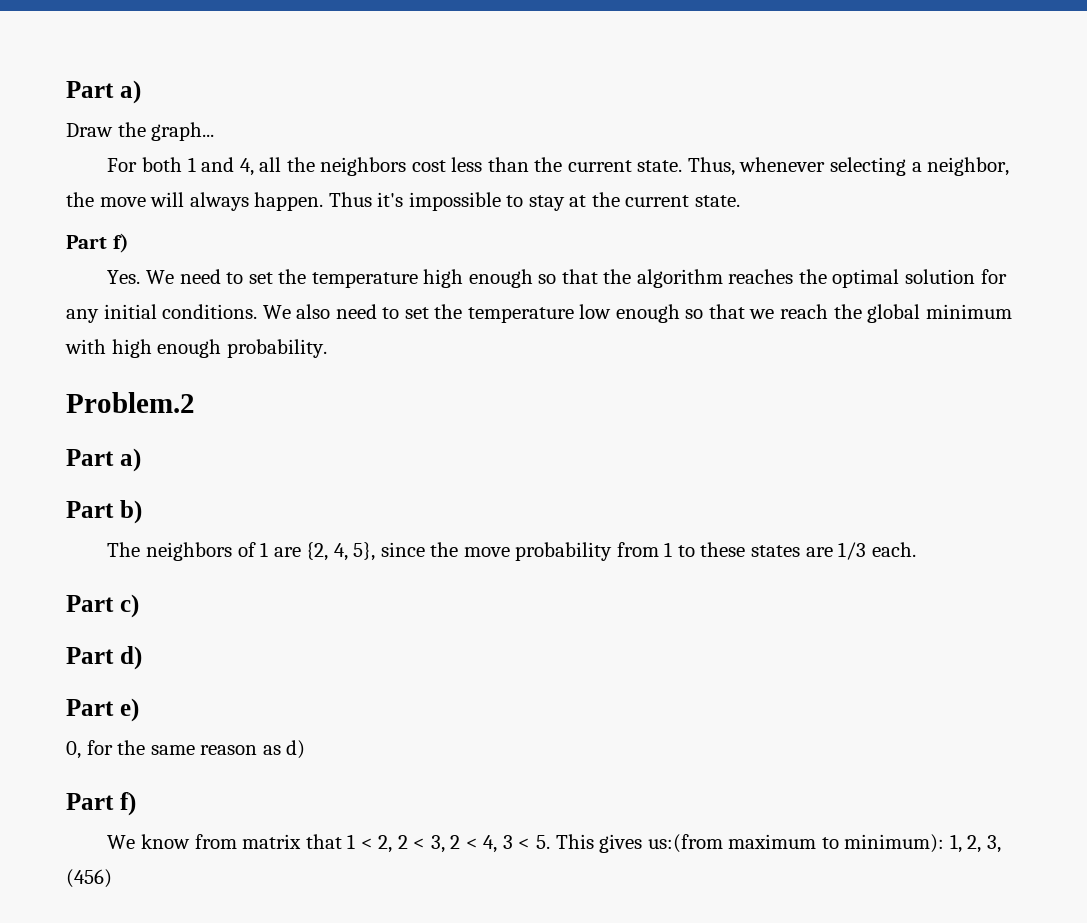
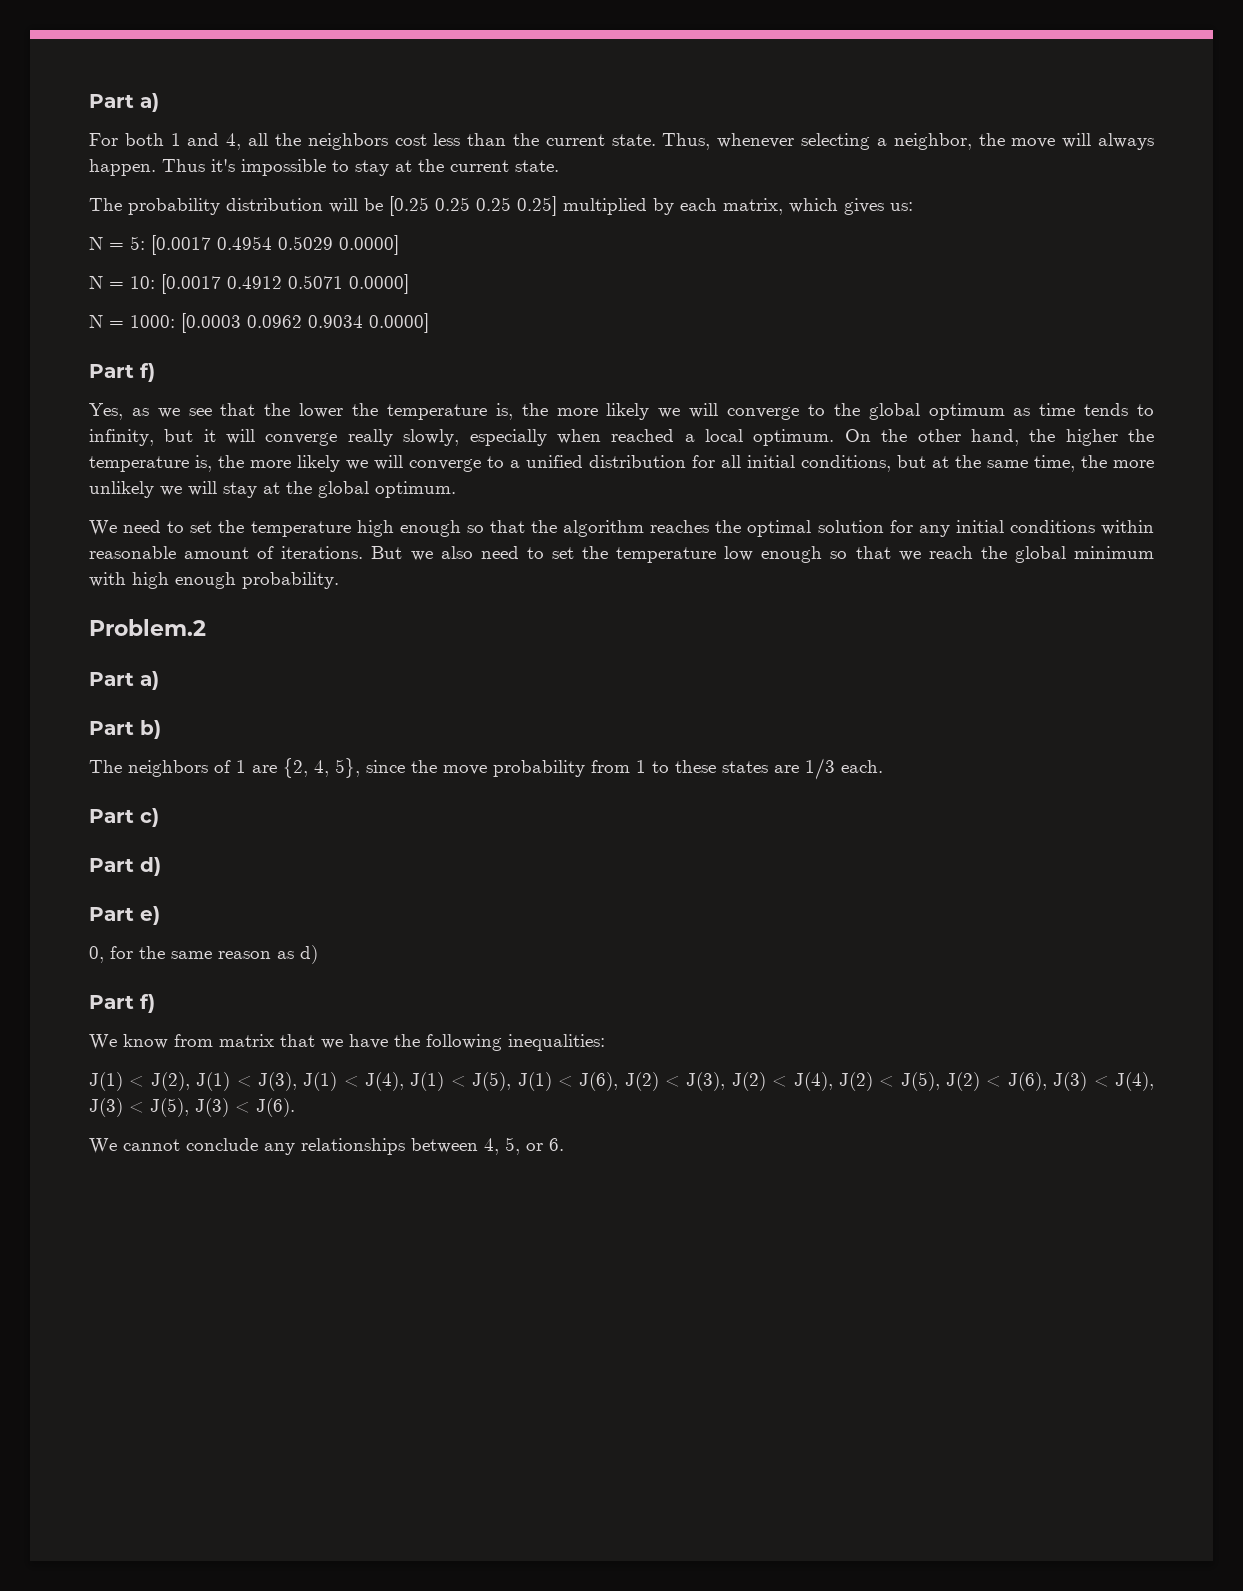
[66,80,141,104] [66,122,215,141] Part a) // Draw the graph... -> [89,93,159,112] Part a)
[66,233,129,253] [107,270,141,284] Part f) // Yes. -> [89,196,913,216] [89,235,399,255] [89,274,409,294] [89,313,429,333] [89,363,155,382] [89,403,1154,420] [89,429,1154,446] [89,455,1154,472] [89,481,456,498] The probability distribution will be [0.25 0.25 0.25 0.25] multiplied by each matrix, which gives us: // N = 5: [0.0017 0.4954 0.5029 0.0000] // N = 10: [0.0017 0.4912 0.5071 0.0000] // N = 1000: [0.0003 0.0962 0.9034 0.0000] // Part f) // Yes, as we see that the lower the temperature is, the more likely we will converge to the global optimum as time tends to infinity, but it will converge really slowly, especially when reached a local optimum. On the other hand, the higher the temperature is, the more likely we will converge to a unified distribution for all initial conditions, but at the same time, the more unlikely we will stay at the global optimum. //
[162,304,291,319] conditions. We -> [1009,520,1155,535] [89,546,433,561] conditions within reasonable amount of iterations. But we
[347,834,1001,853] [66,869,112,888] 1 < 2, 2 < 3, 2 < 4, 3 < 5. This gives us:(from maximum to minimum): 1, 2, 3, (456) -> [321,1034,605,1051] [89,1072,1154,1091] [89,1098,295,1117] [89,1137,564,1155] we have the following inequalities: // J(1) < J(2), J(1) < J(3), J(1) < J(4), J(1) < J(5), J(1) < J(6), J(2) < J(3), J(2) < J(4), J(2) < J(5), J(2) < J(6), J(3) < J(4), J(3) < J(5), J(3) < J(6). // We cannot conclude any relationships between 4, 5, or 6.

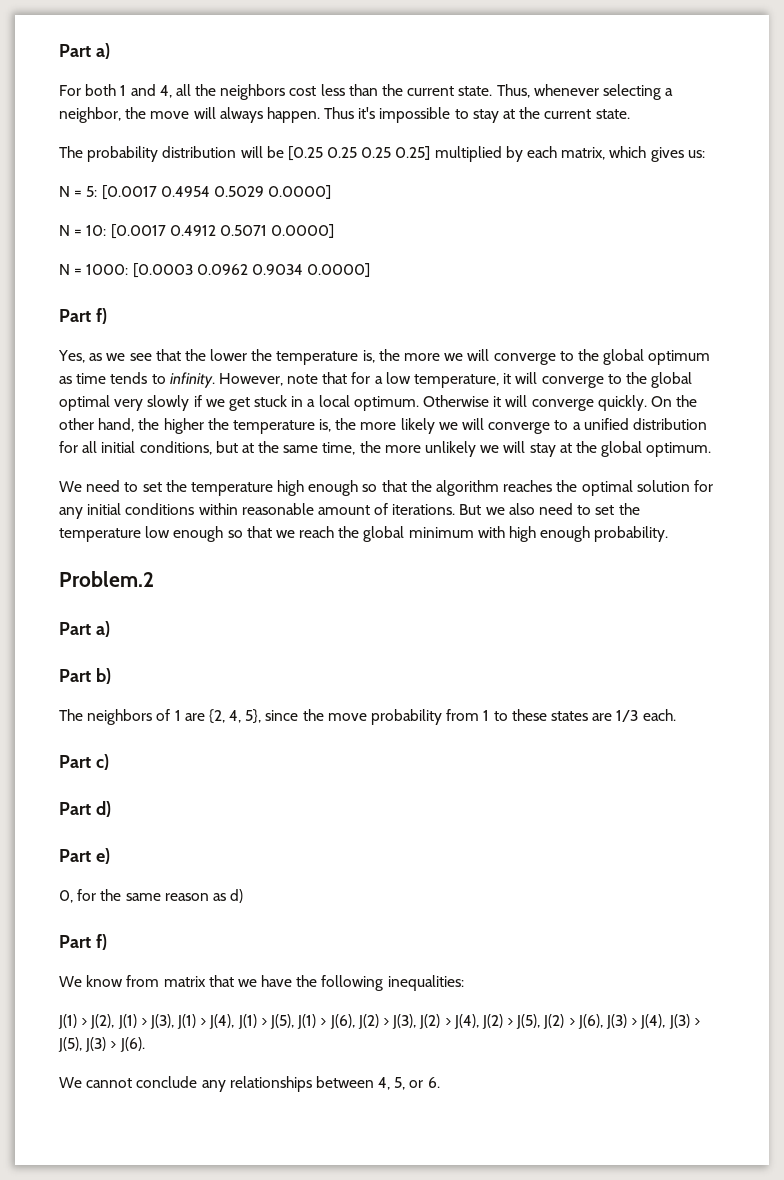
[606,403,650,420] likely -> (441, 357) none
[89,429,835,446] infinity, but it will converge really slowly, especially when reached a local optimum. -> [169,372,693,388] [59,395,647,411] infinity. However, note that for a low temperature, it will converge to the global optimal very slowly if we get stuck in a local optimum. Otherwise it will converge quickly.
[129,1075,145,1087] < -> [81,1018,88,1026] >
[236,1075,252,1087] < -> [140,1018,147,1026] >
[343,1075,359,1087] < -> [200,1018,207,1026] >
[450,1075,466,1087] < -> [260,1018,267,1026] >
[557,1075,573,1087] < -> [320,1018,327,1026] >
[665,1075,681,1087] < -> [382,1018,389,1026] >
[772,1075,788,1087] < -> [444,1018,451,1026] >
[879,1075,895,1087] < -> [507,1018,514,1026] >
[986,1075,1002,1087] < -> [568,1018,575,1026] >
[1093,1075,1109,1087] < -> [631,1018,638,1026] >
[129,1101,144,1113] < -> [693,1018,700,1026] >
[235,1101,250,1113] < -> [110,1041,117,1049] >

